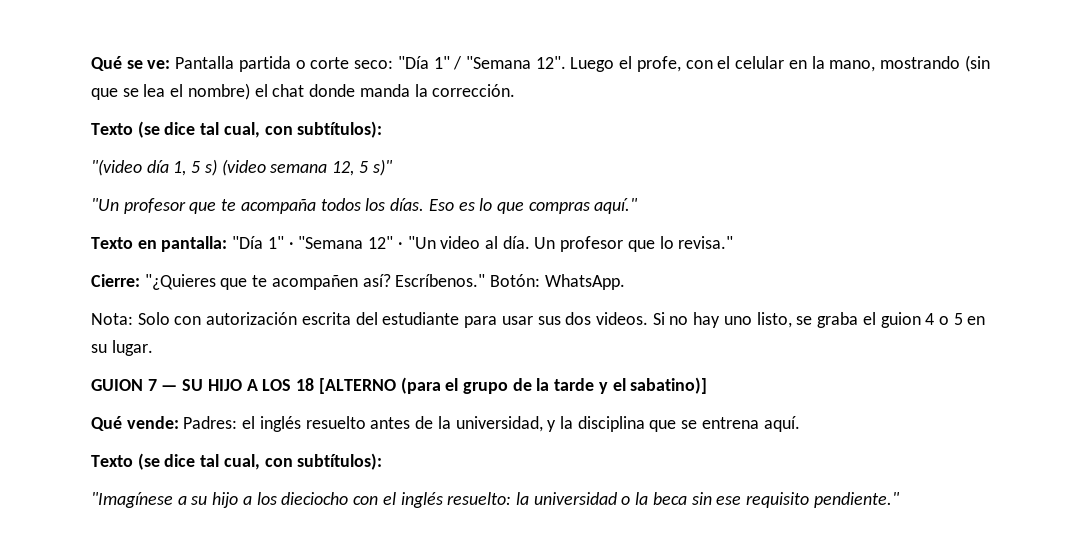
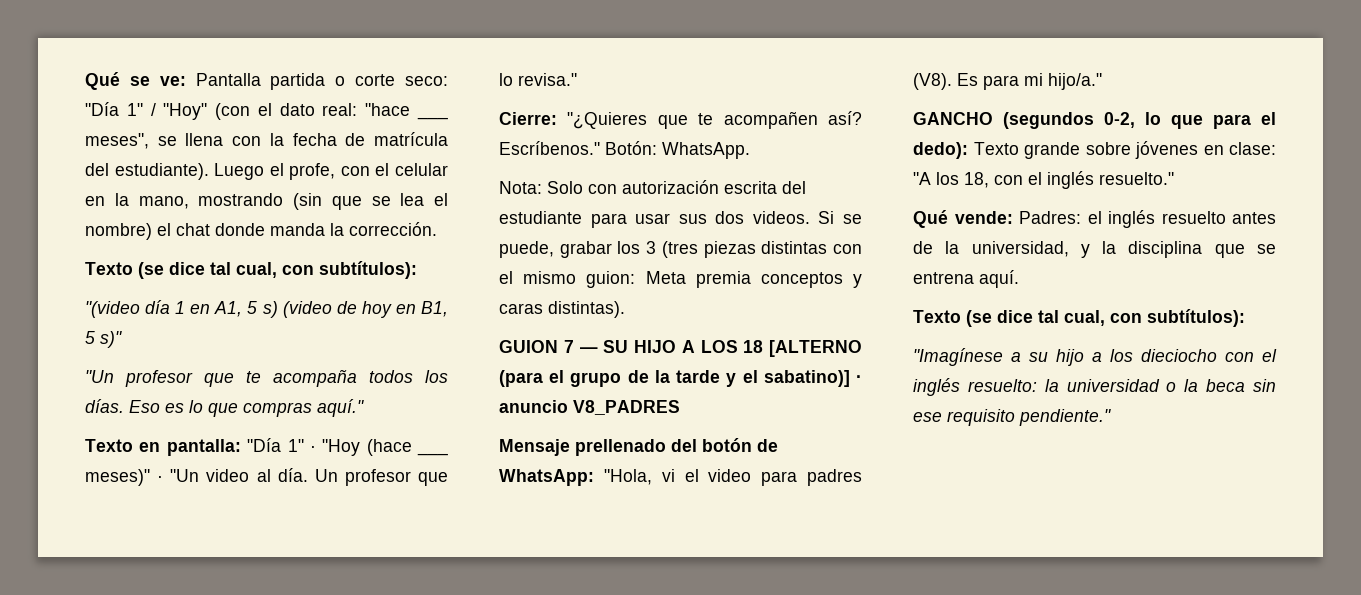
[465,56,566,69] "Semana 12". -> [163,103,411,120] [417,116,448,120] [85,132,449,149] [85,163,209,180] "Hoy" (con el dato real: "hace ___ meses", se llena con la fecha de matrícula del estudiante).
[173,159,355,176] 1, 5 s) (video semana 12, -> [175,301,448,318] 1 en A1, 5 s) (video de hoy en B1,
[298,236,394,249] "Semana 12" -> [322,439,448,456] [85,469,150,486] "Hoy (hace ___ meses)"
[669,312,986,328] [91,340,153,356] no hay uno listo, se graba el guion 4 o 5 en su lugar. -> [843,214,862,224] [499,241,862,258] [499,271,862,288] [499,301,625,318] se puede, grabar los 3 (tres piezas distintas con el mismo guion: Meta premia conceptos y caras distintas).
(708, 385) none -> [856,375,862,383] [499,400,680,415] [499,438,778,456] [499,469,862,486] [913,73,1102,90] [913,112,1276,129] [913,141,1276,159] [913,171,1174,189] · anuncio V8_PADRES // Mensaje prellenado del botón de WhatsApp: "Hola, vi el video para padres (V8). Es para mi hijo/a." // GANCHO (segundos 0-2, lo que para el dedo): Texto grande sobre jóvenes en clase: "A los 18, con el inglés resuelto."

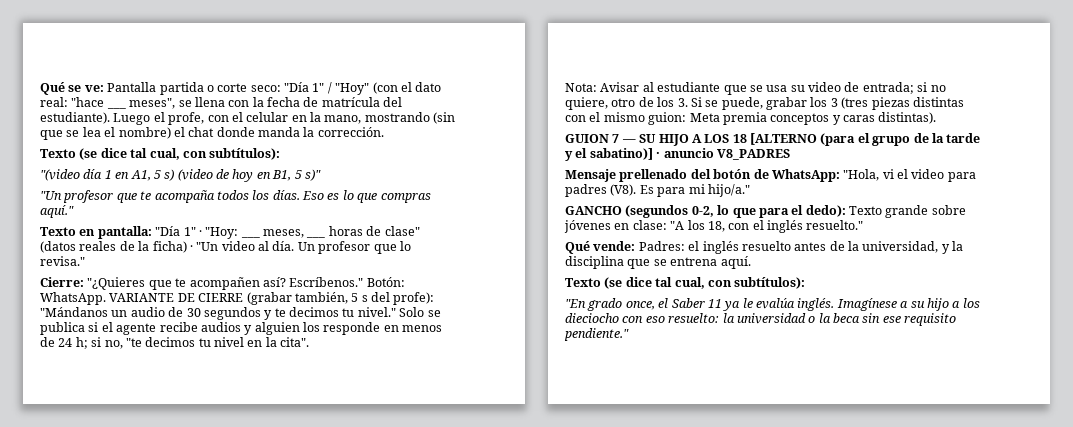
[322,439,448,456] [85,469,150,486] "Hoy (hace ___ meses)" -> [205,227,326,239] [328,226,420,236] [40,241,187,253] "Hoy: ___ meses, ___ horas de clase" (datos reales de la ficha)
[499,180,806,194] [499,211,810,228] // Nota: Solo con autorización escrita del estudiante para usar sus dos videos. -> [109,292,435,305] [40,307,441,320] [40,322,443,335] [40,337,310,349] [565,82,946,95] [565,97,688,110] VARIANTE DE CIERRE (grabar también, 5 s del profe): "Mándanos un audio de 30 segundos y te decimos tu nivel." Solo se publica si el agente recibe audios y alguien los responde en menos de 24 h; si no, "te decimos tu nivel en la cita". // Nota: Avisar al estudiante que se usa su video de entrada; si no quiere, otro de los 3.
[913,348,1003,366] "Imagínese -> [565,298,897,311] "En grado once, el Saber 11 ya le evalúa inglés. Imagínese
[1262,349,1277,362] [913,378,960,396] el inglés -> [645,316,665,323] eso

